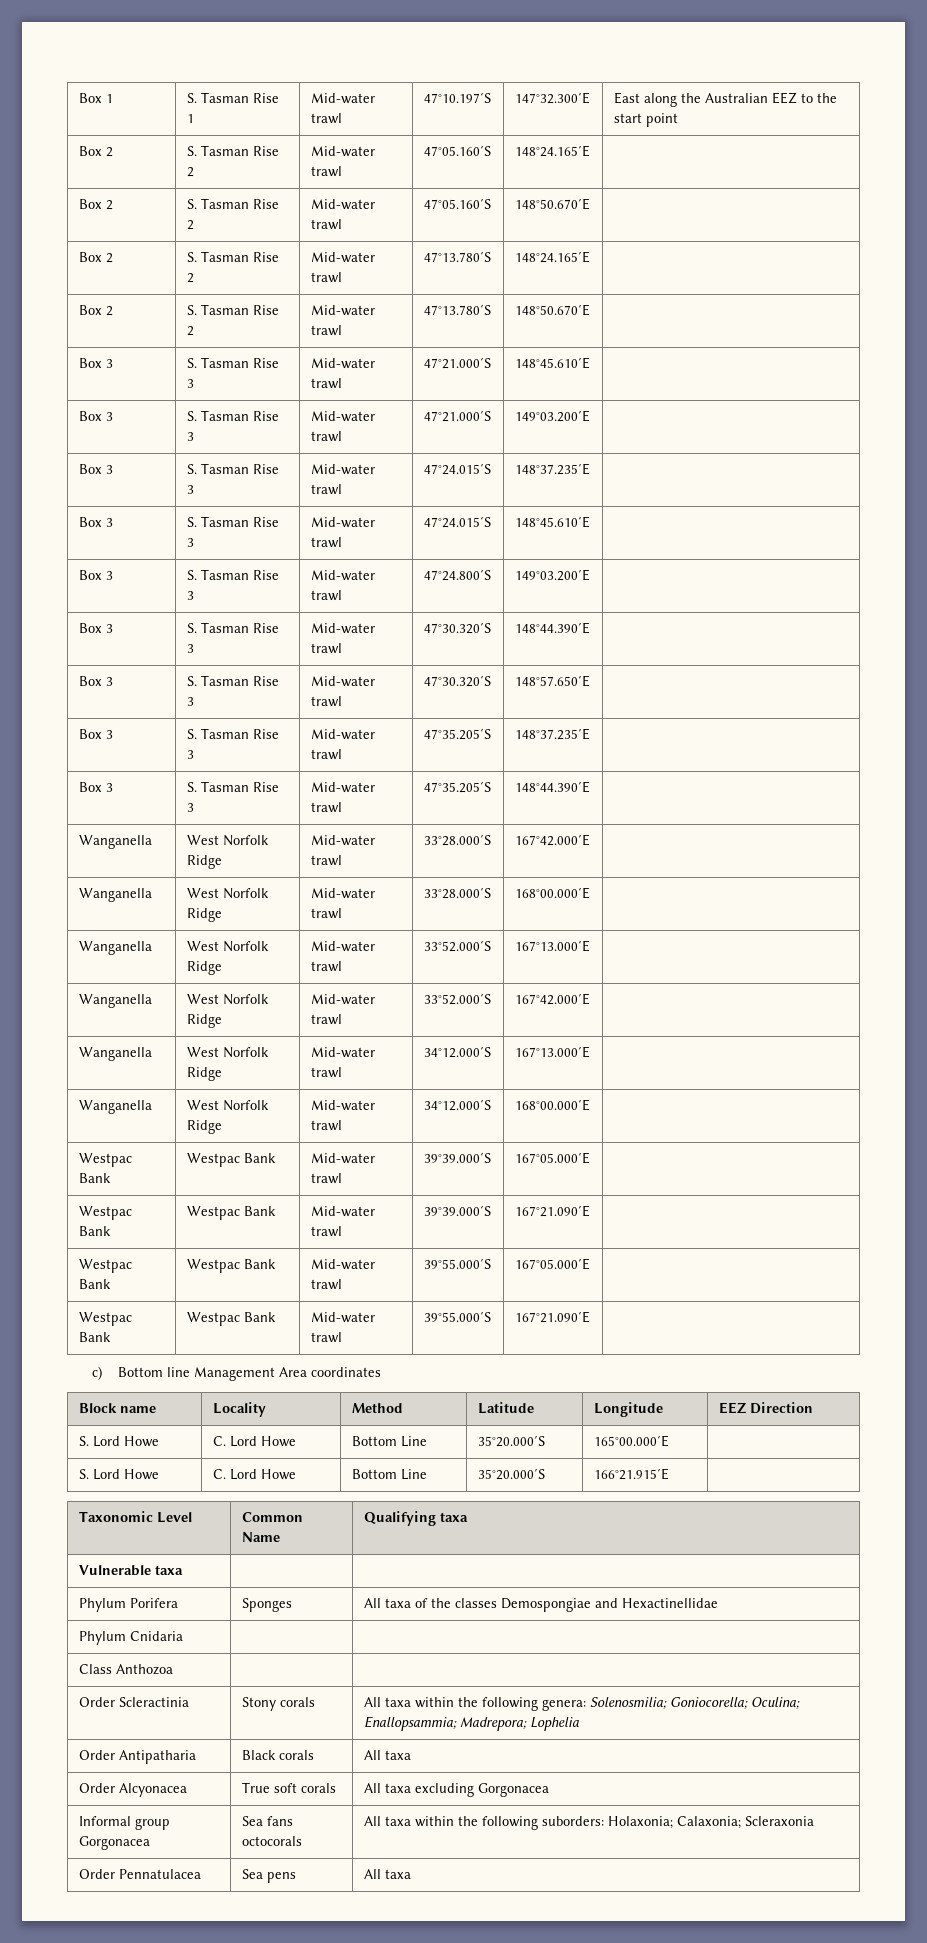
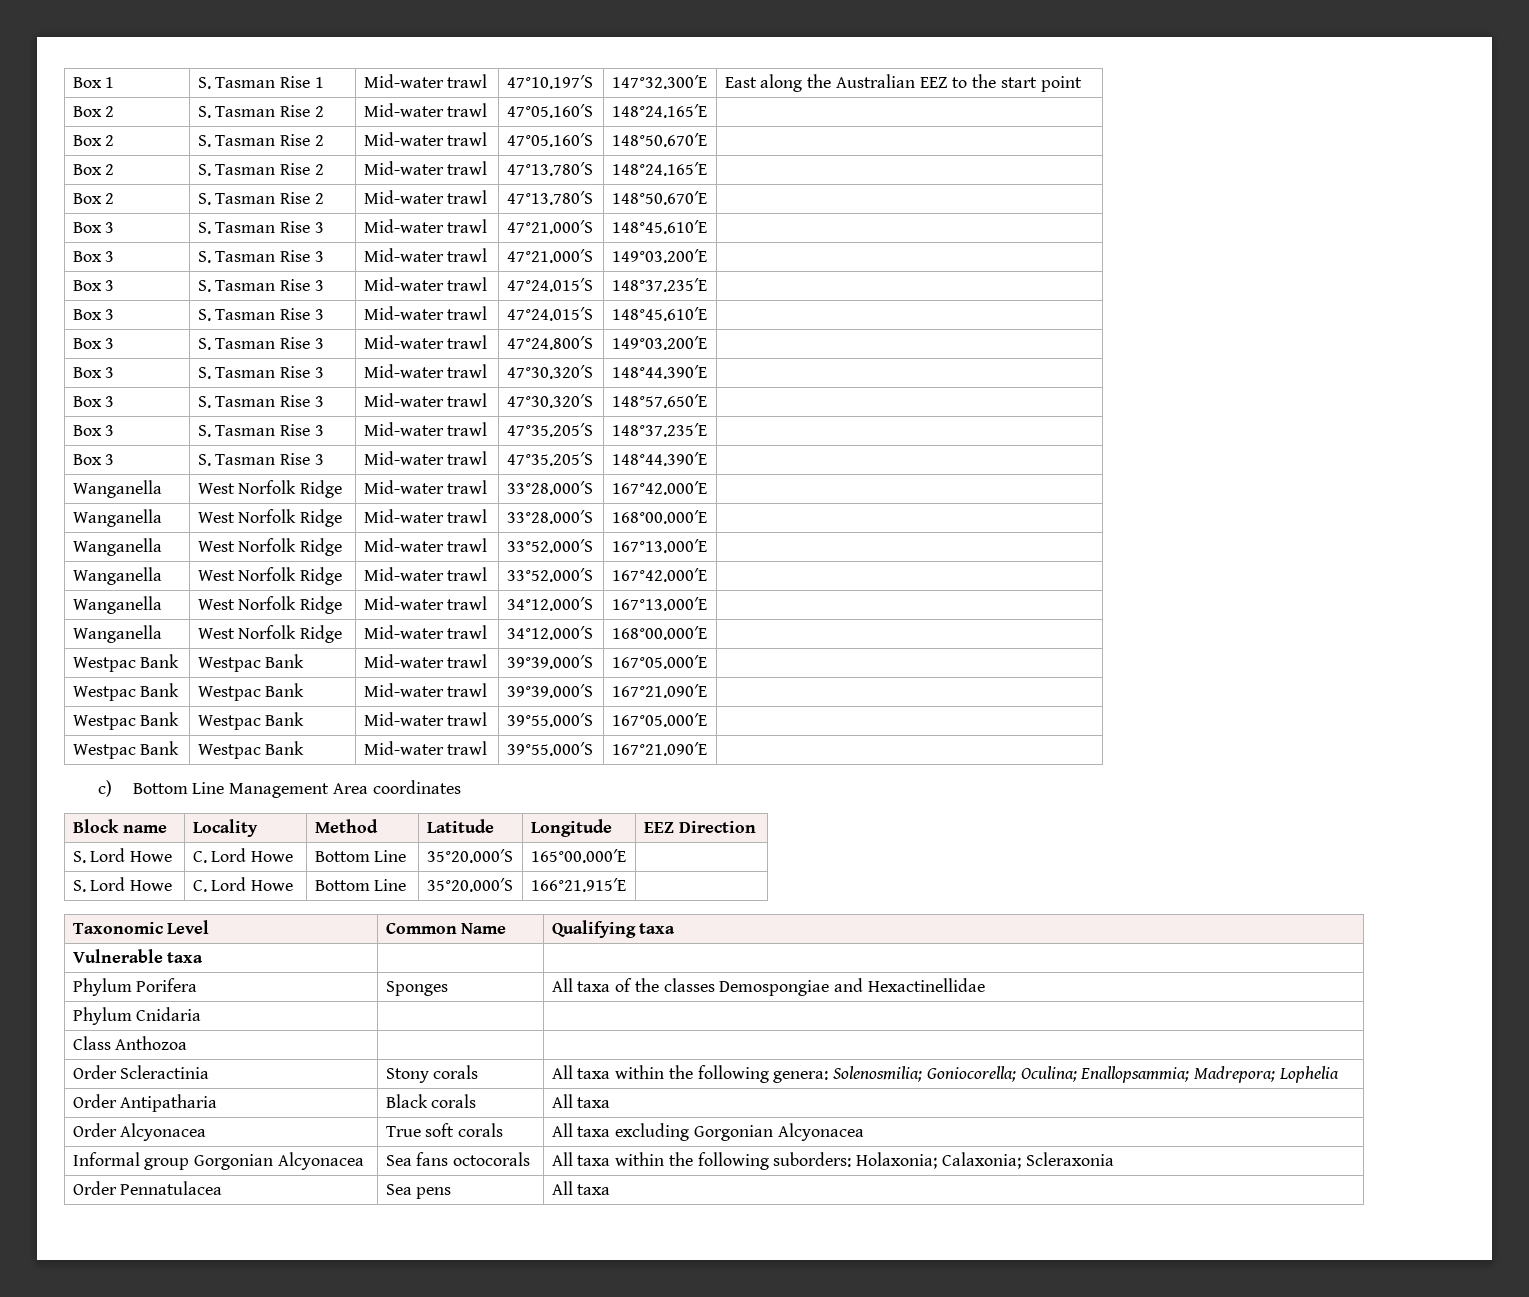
[166,1367,190,1377] line -> [192,782,225,794] Line
[477,1783,549,1797] Gorgonacea -> [693,1123,864,1141] Gorgonian Alcyonacea
[78,1836,150,1850] Gorgonacea -> [194,1152,364,1170] Gorgonian Alcyonacea

